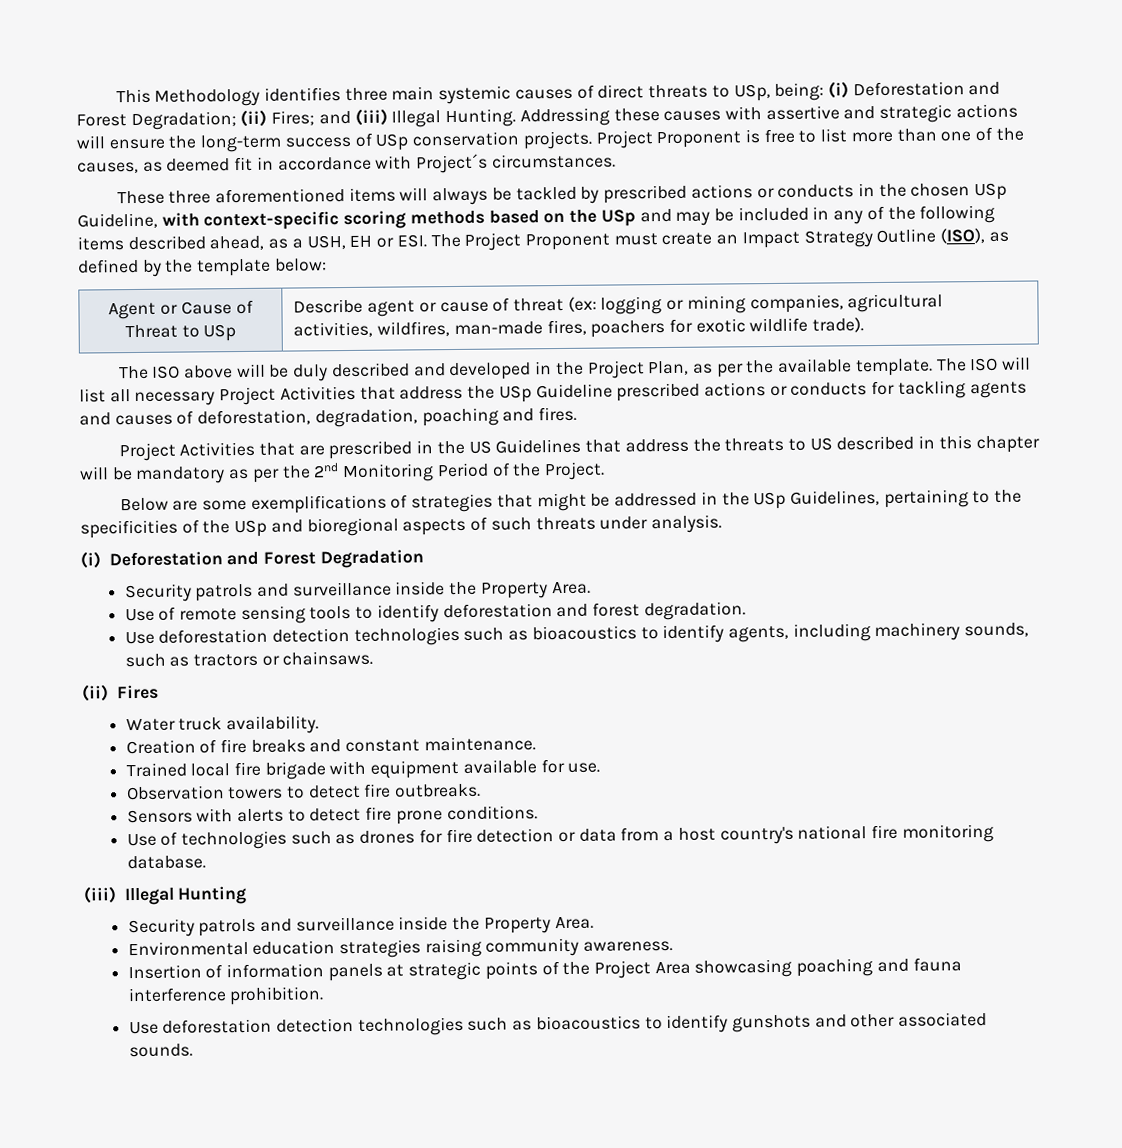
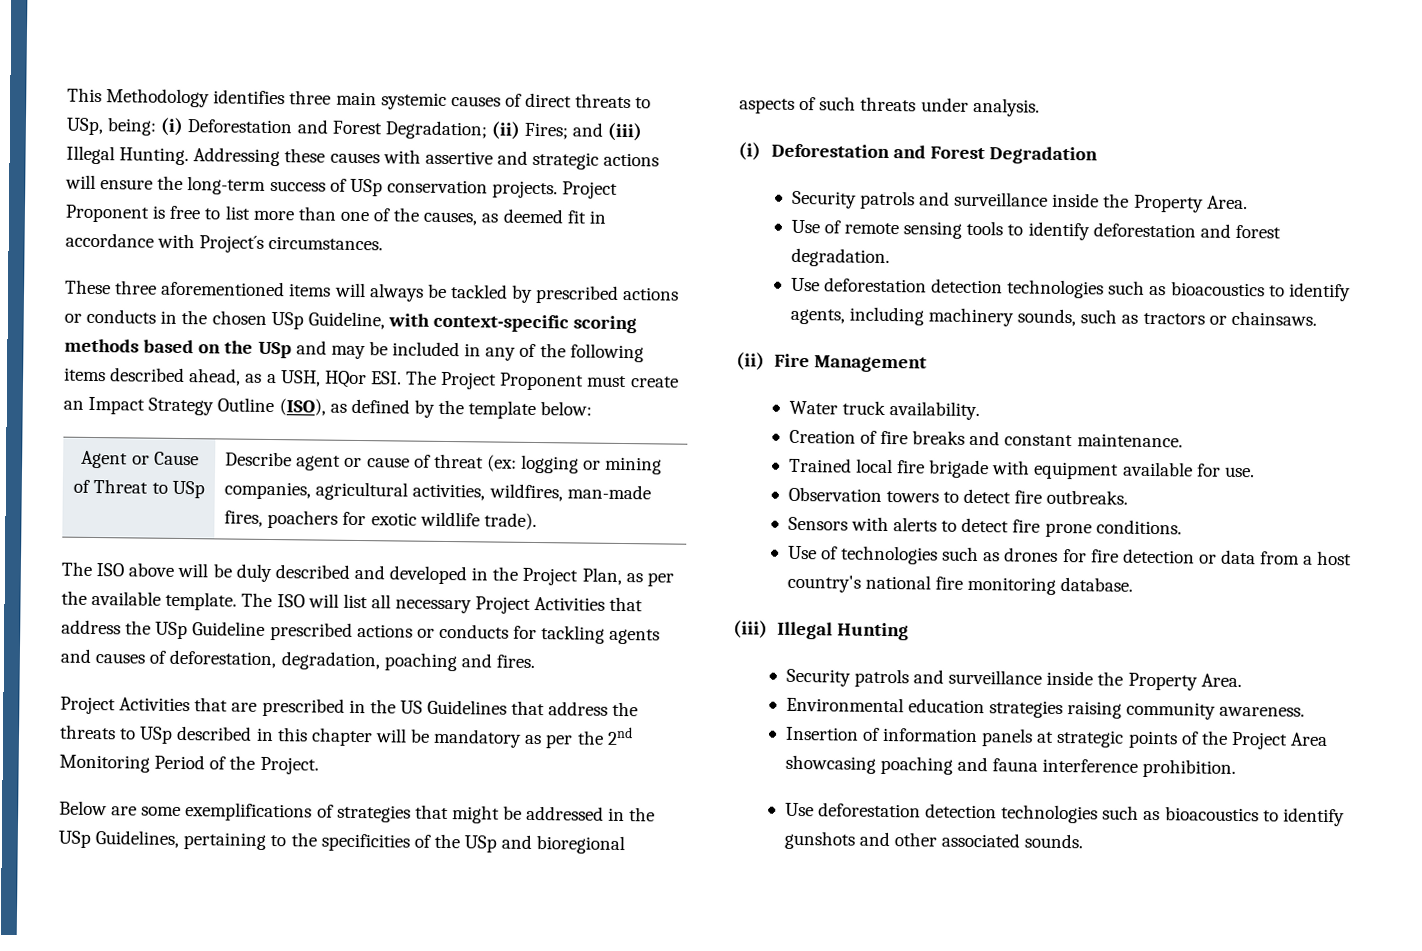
[349,235,395,248] EH or -> [323,370,367,389] HQor
[809,437,833,451] US -> [139,726,174,744] USp
[116,684,159,700] Fires -> [773,353,927,373] Fire Management

